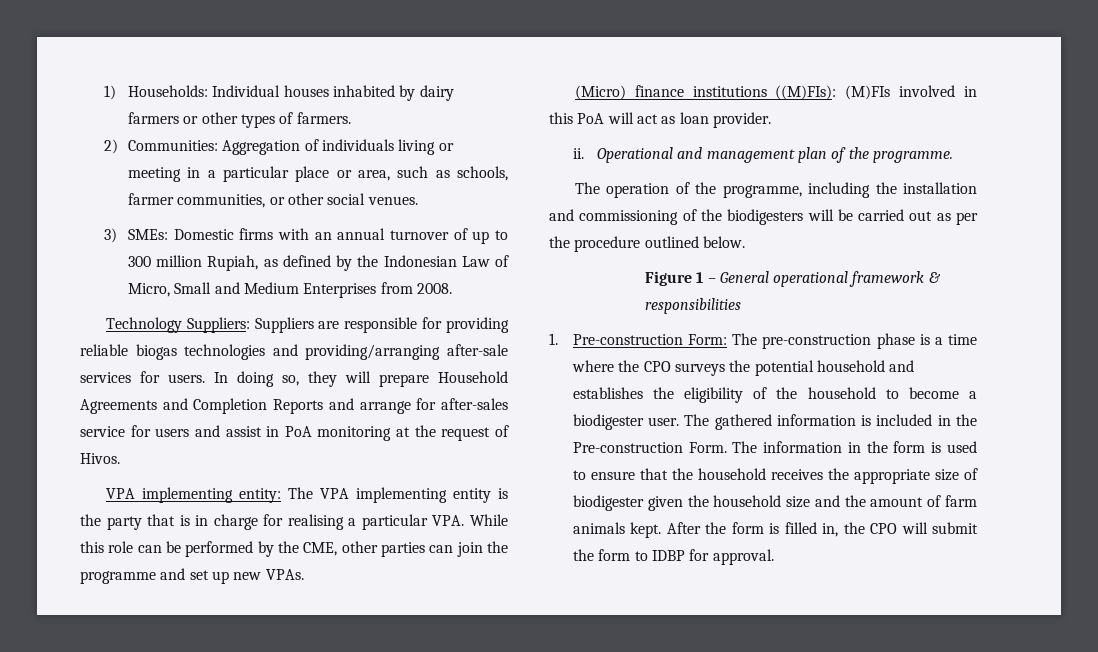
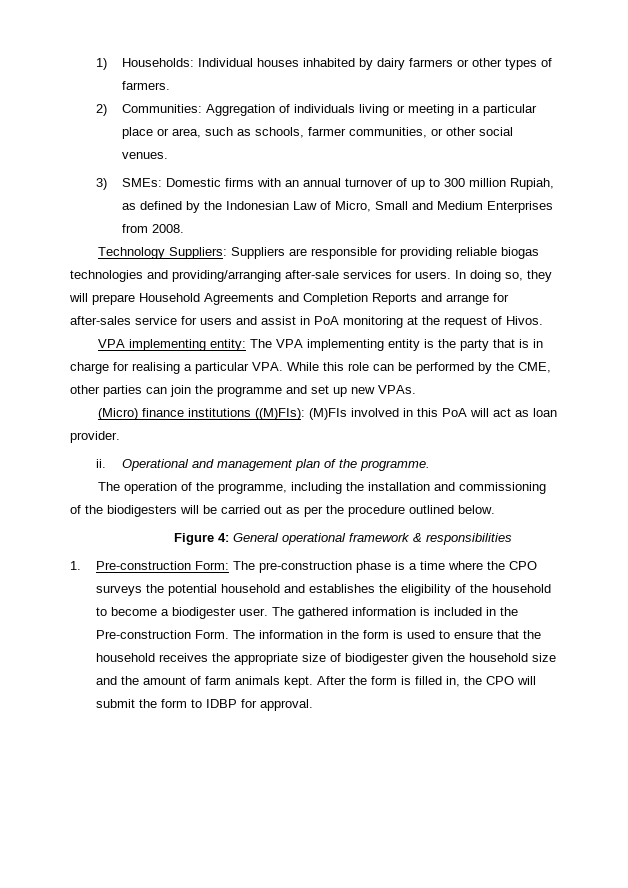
[696,272,716,283] 1 – -> [217,533,229,542] 4:

